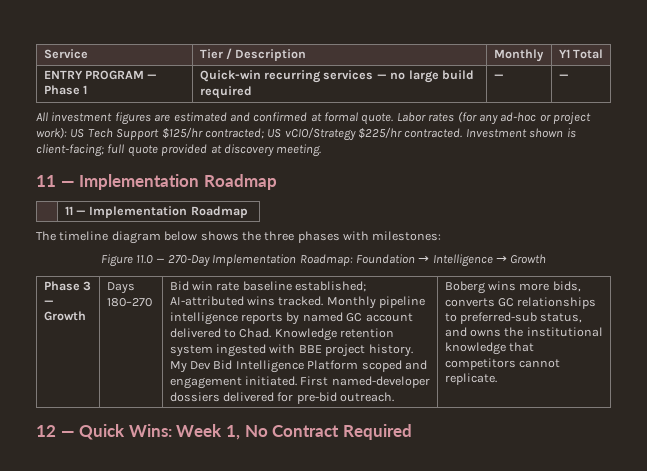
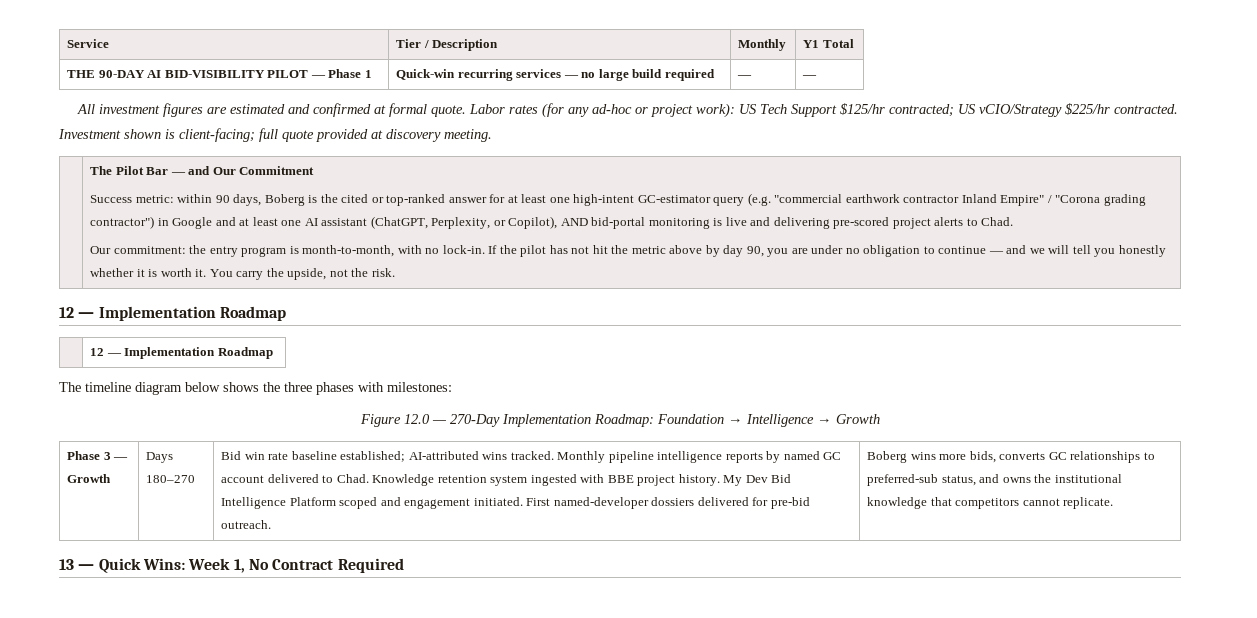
[43,70,145,80] ENTRY PROGRAM -> [67,70,309,78] THE 90-DAY AI BID-VISIBILITY PILOT
[36,175,56,187] // 11 -> [90,166,315,175] [90,193,1146,206] [90,216,1014,229] [90,245,1166,257] [90,268,395,280] [59,307,74,318] // | The Pilot Bar — and Our Commitment // Success metric: within 90 days, Boberg is the cited or top-ranked answer for at least one high-intent GC-estimator query (e.g. "commercial earthwork contractor Inland Empire" / "Corona grading contractor") in Google and at least one AI assistant (ChatGPT, Perplexity, or Copilot), AND bid-portal monitoring is live and delivering pre-scored project alerts to Chad. // Our commitment: the entry program is month-to-month, with no lock-in. If the pilot has not hit the metric above by day 90, you are under no obligation to continue — and we will tell you honestly whether it is worth it. You carry the upside, not the risk. // 12
[64,206,73,215] 11 -> [90,348,105,356] 12
[136,255,153,264] 11.0 -> [403,414,430,424] 12.0
[36,425,56,437] 12 -> [59,559,74,570] 13

